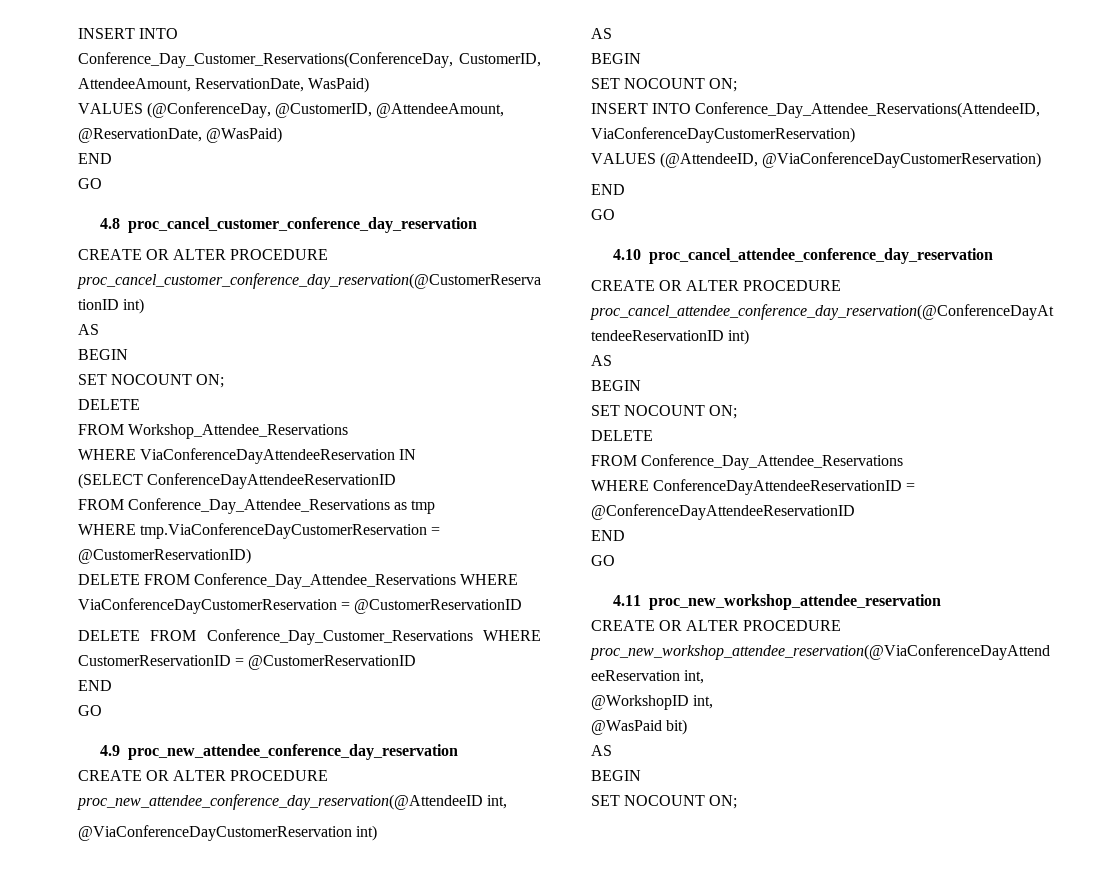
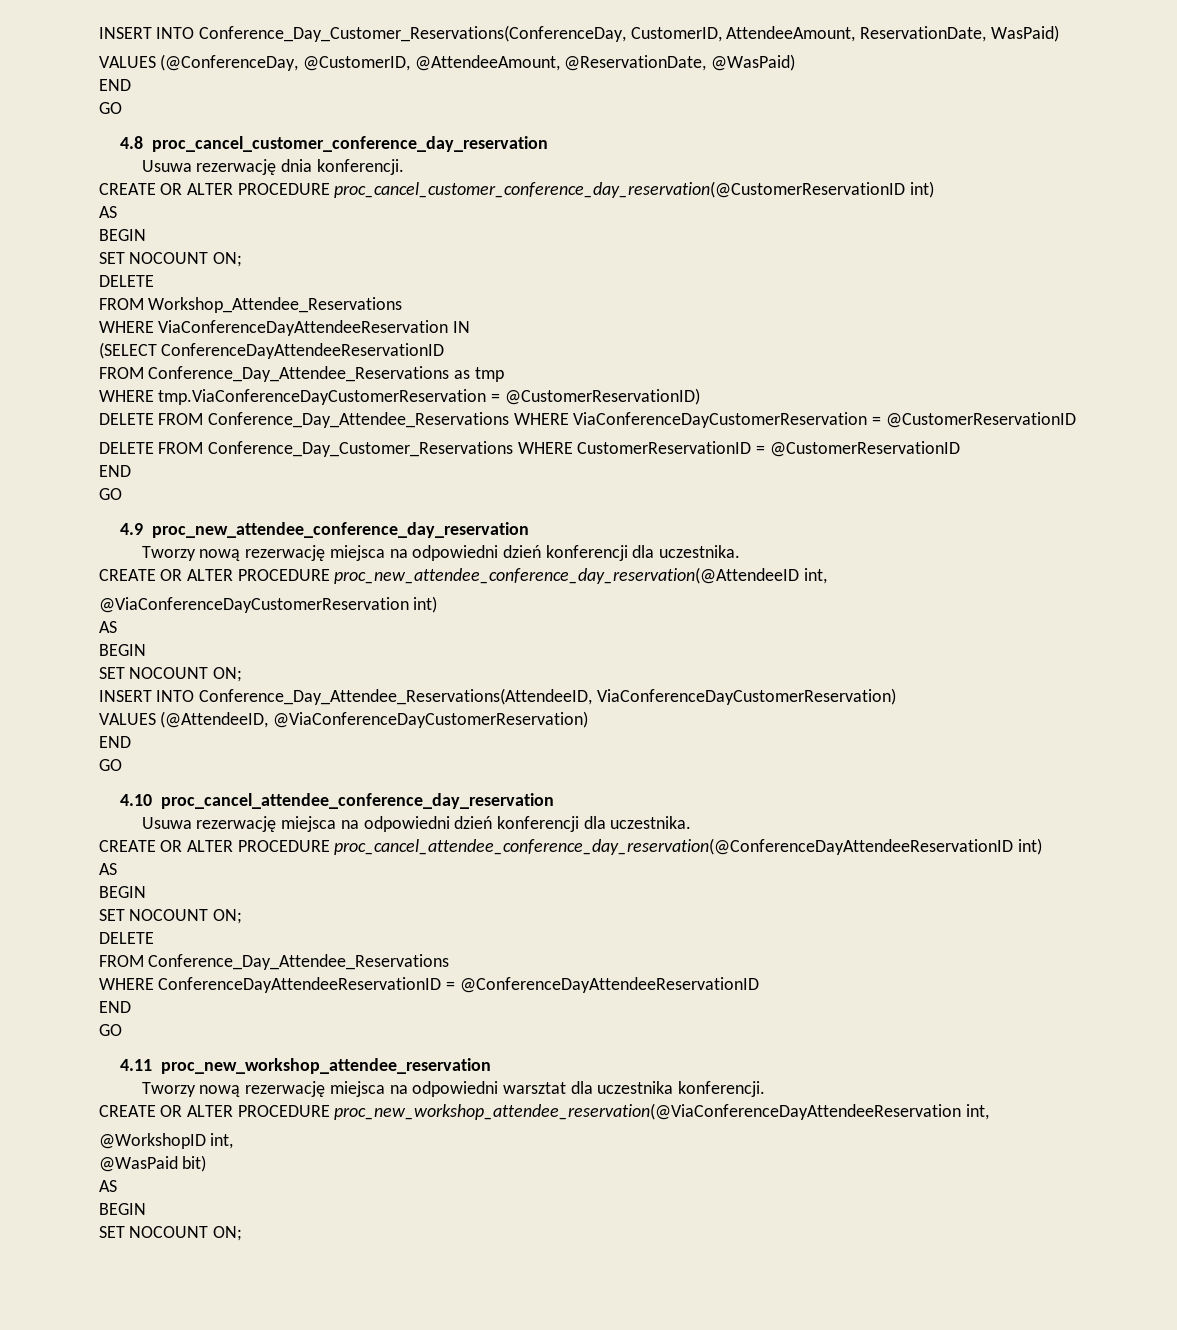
(478, 225) none -> [141,159,404,175] // Usuwa rezerwację dnia konferencji.
(459, 752) none -> [141,545,741,561] // Tworzy nową rezerwację miejsca na odpowiedni dzień konferencji dla uczestnika.
(994, 256) none -> [141,816,692,832] // Usuwa rezerwację miejsca na odpowiedni dzień konferencji dla uczestnika.
(942, 602) none -> [141,1081,766,1097] // Tworzy nową rezerwację miejsca na odpowiedni warsztat dla uczestnika konferencji.

